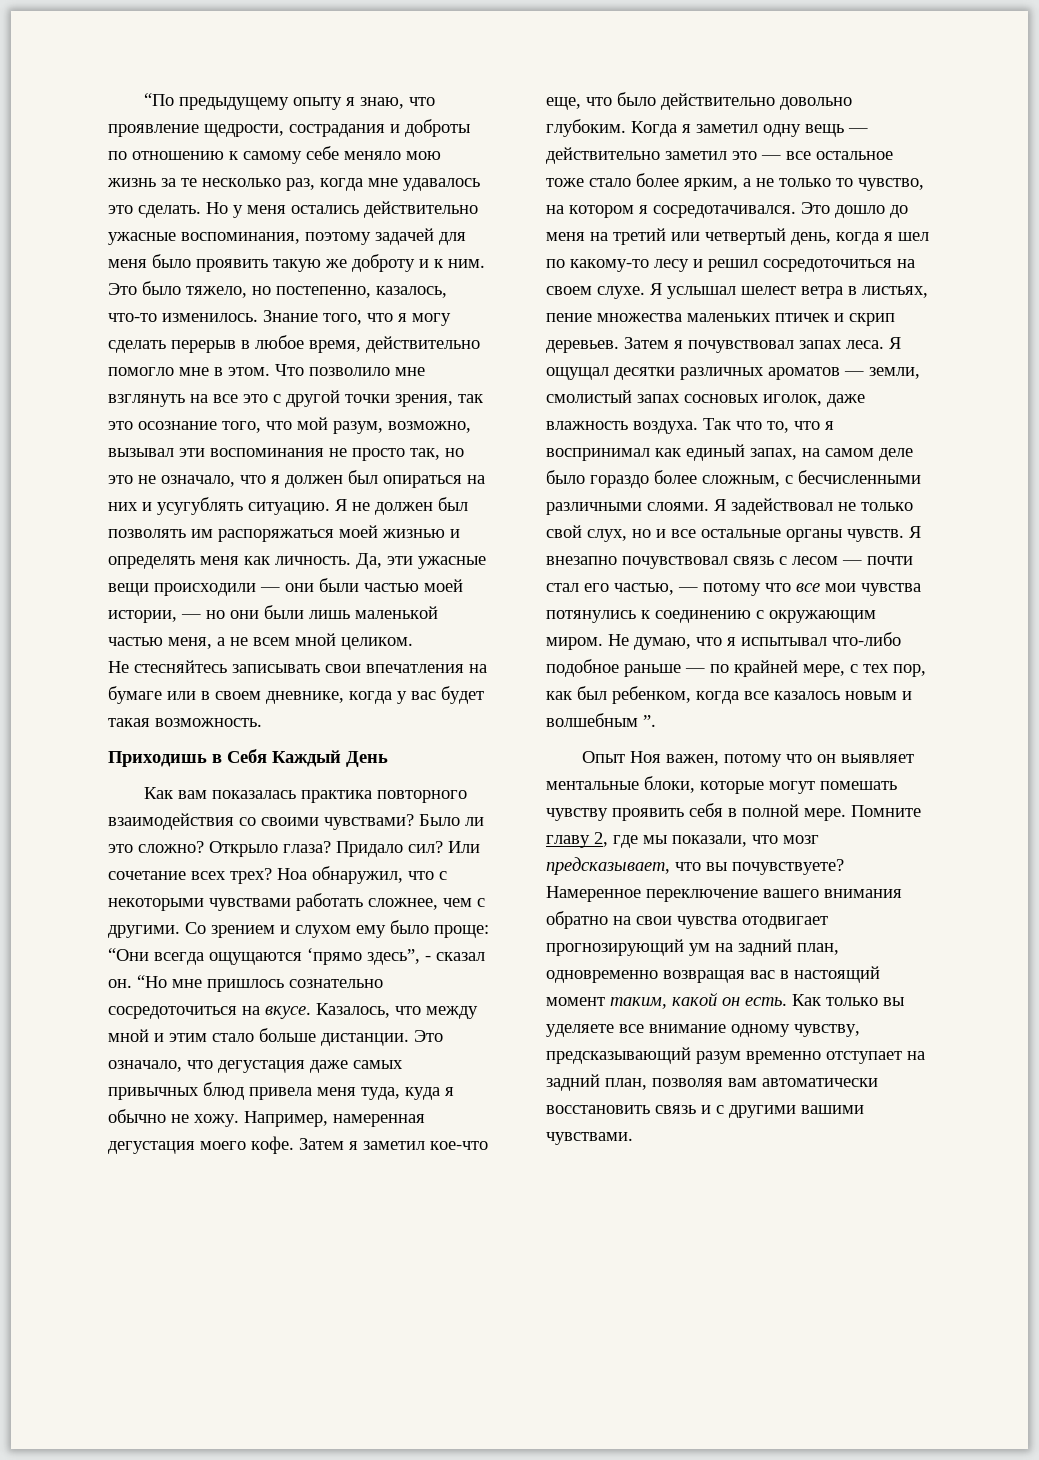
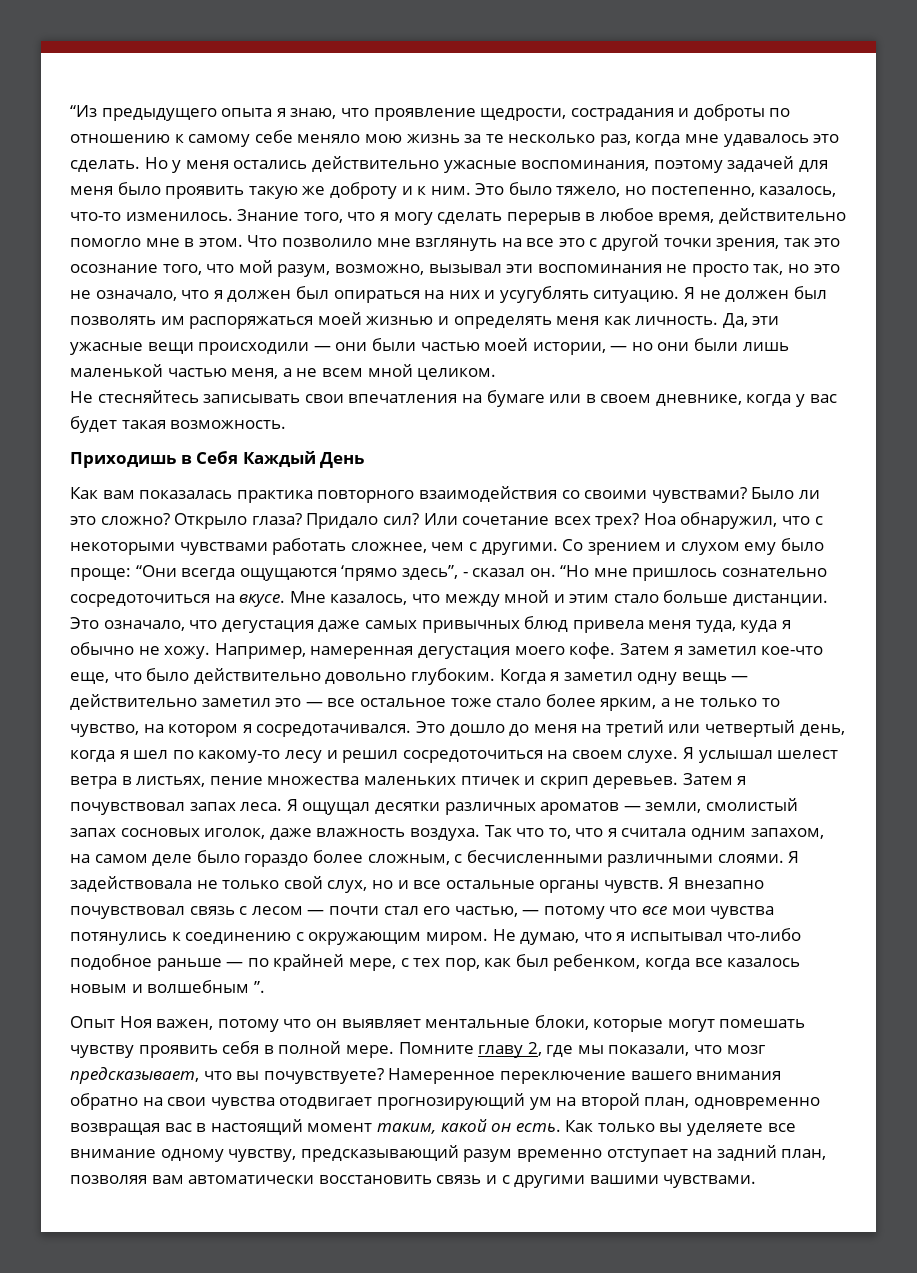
[144,93,343,110] “По предыдущему опыту -> [70,105,273,121] “Из предыдущего опыта
[316,1003,390,1018] Казалось, -> [289,591,408,605] Мне казалось,
[546,444,797,461] воспринимал как единый запах, -> [621,828,824,840] считала одним запахом,
[731,498,833,515] задействовал -> [70,876,192,892] задействовала
[738,939,792,956] задний -> [580,1093,640,1110] второй

